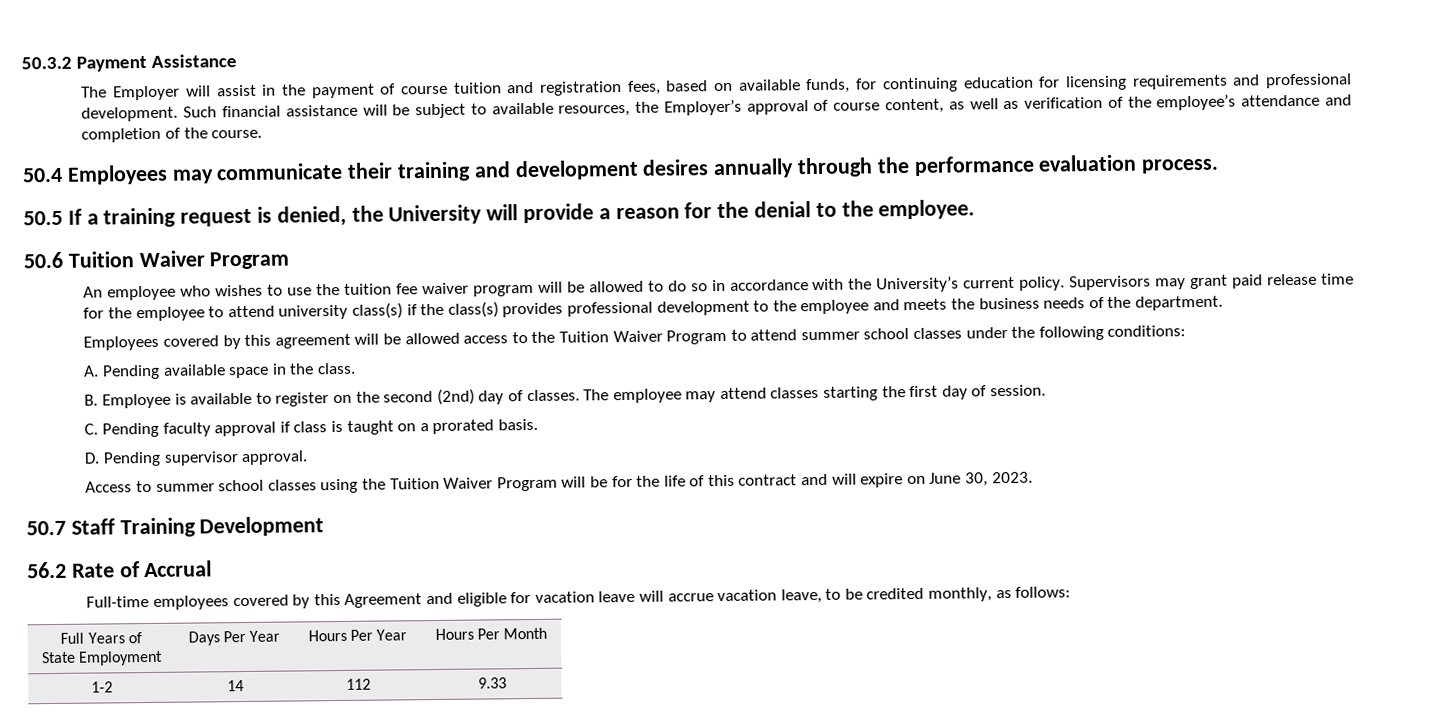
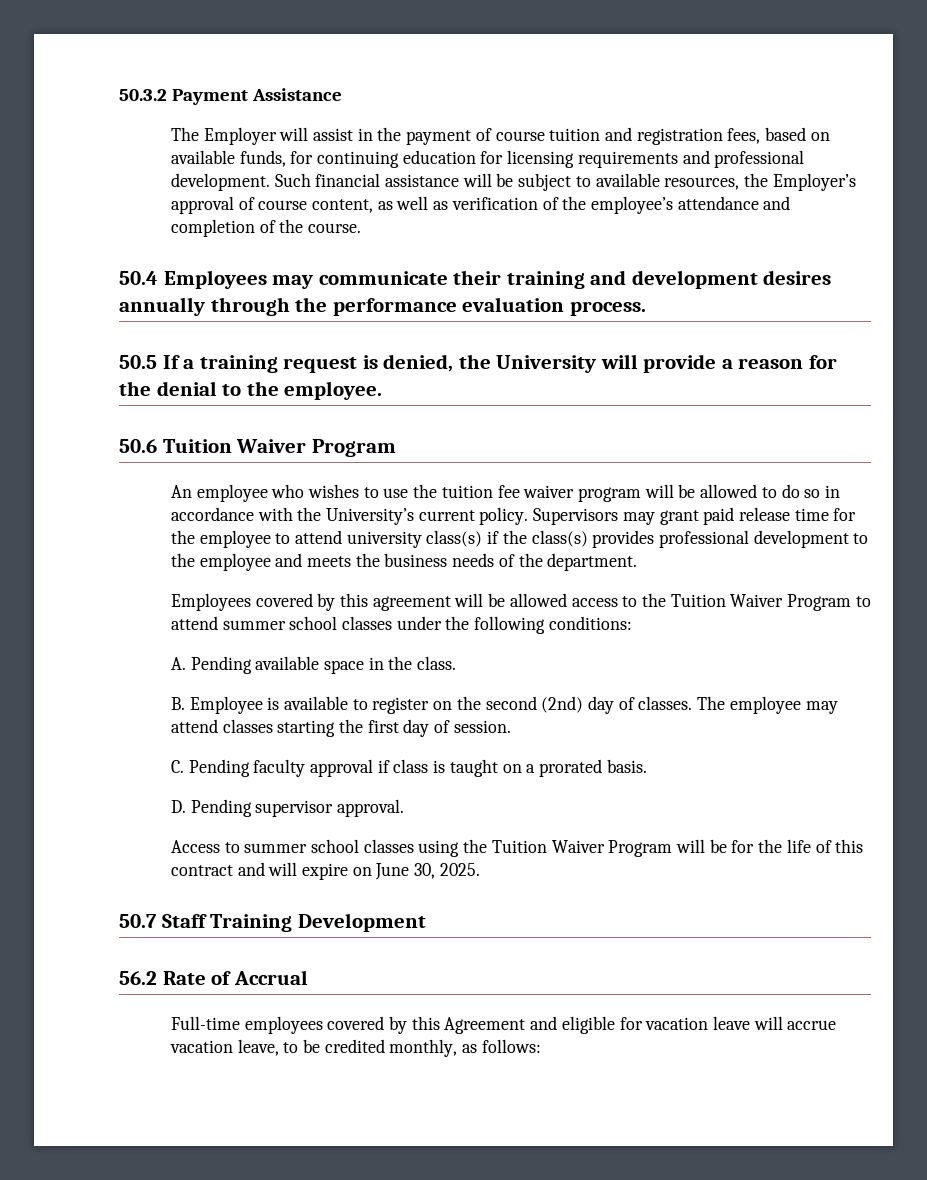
[991,471,1033,484] 2023. -> [439,863,480,876] 2025.
[60,632,142,644] [40,650,164,666] [187,630,281,646] [307,629,408,642] [434,627,548,641] [91,681,113,693] [226,680,244,692] [346,678,371,690] [477,677,507,689] // Full Years of // State Employment | Days Per Year | Hours Per Year | Hours Per Month // 1-2 | 14 | 112 | 9.33 -> (541, 1046) none

